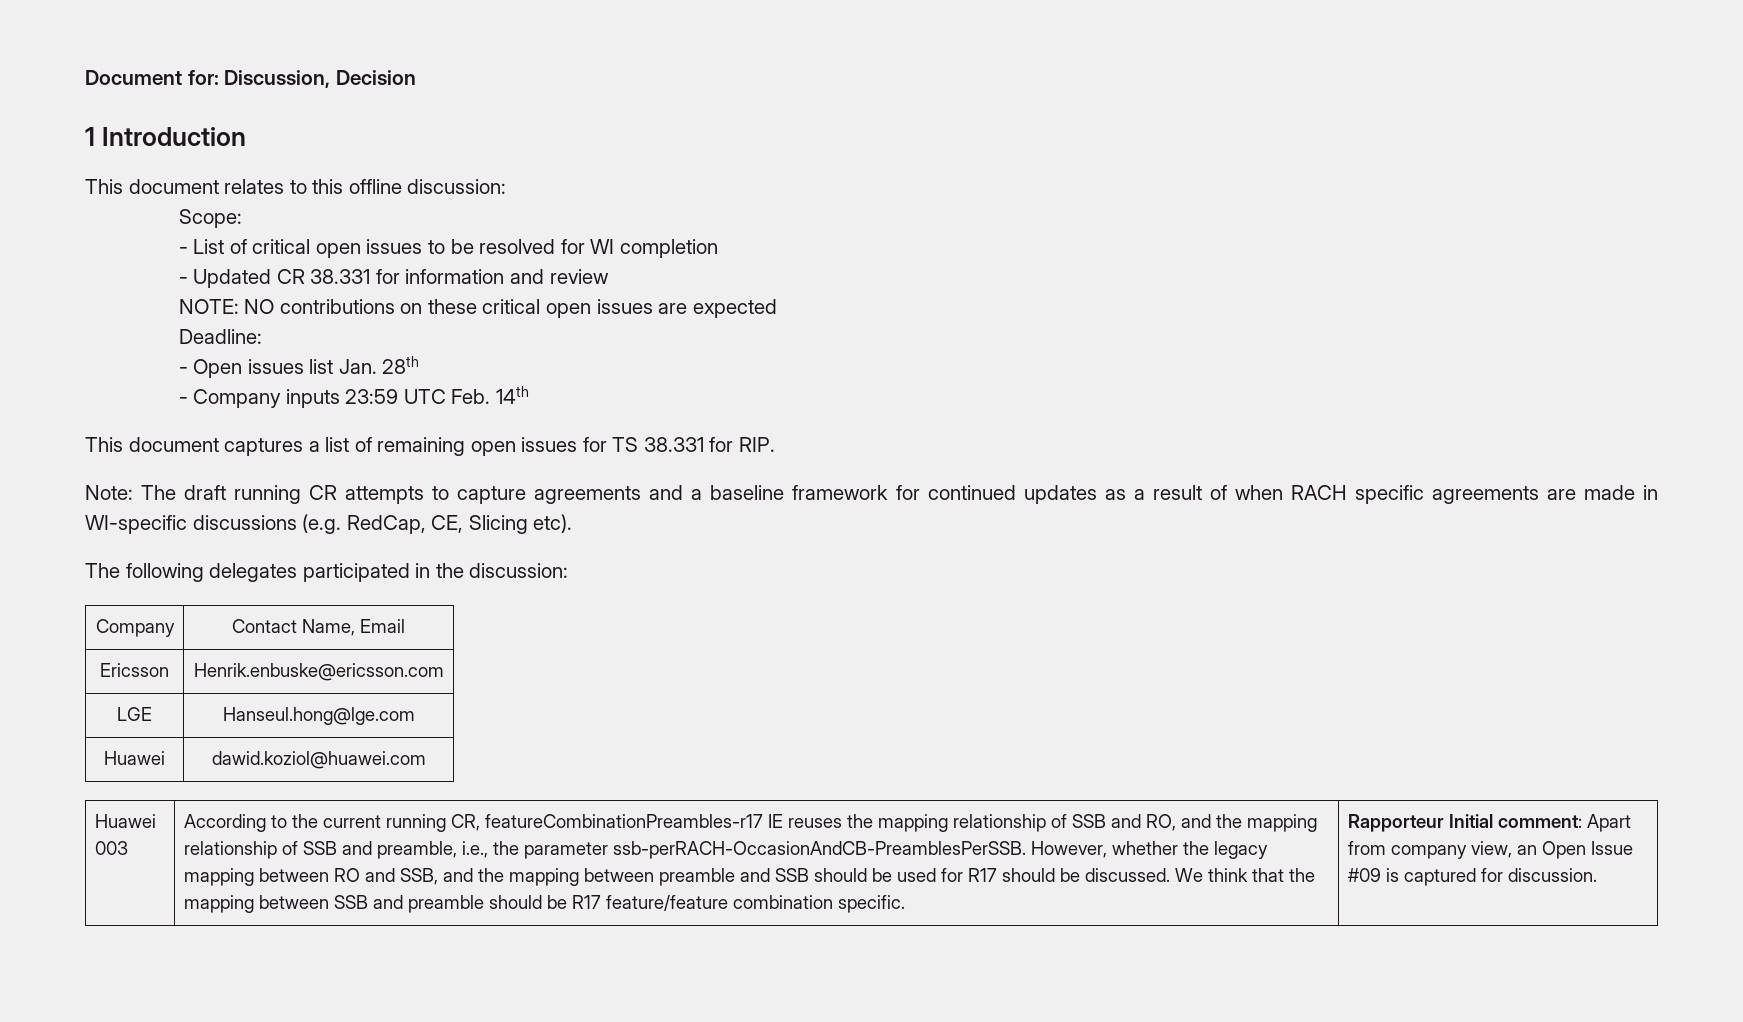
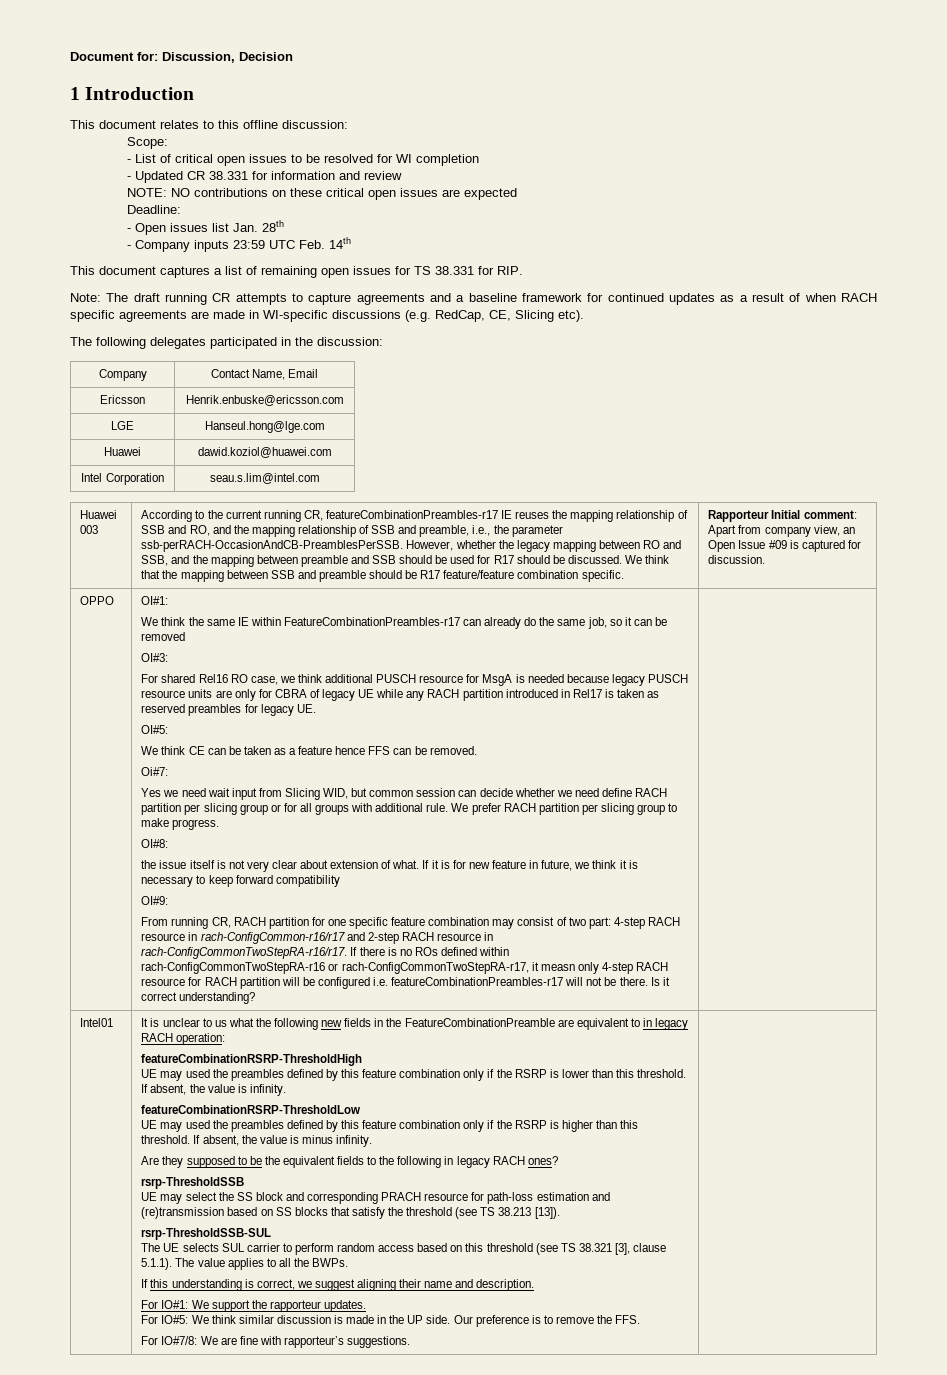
(426, 760) none -> [81,473,164,485] [209,473,320,484] // Intel Corporation | seau.s.lim@intel.com
(1597, 875) none -> [80,596,115,605] [141,596,169,605] [141,617,667,629] [141,632,186,641] [141,653,169,662] [141,674,688,686] [141,689,660,701] [141,704,316,716] [141,725,169,734] [141,746,477,755] [141,767,169,776] [141,788,668,800] [141,803,678,815] [141,818,220,830] [141,839,169,848] [141,860,638,872] [141,875,340,887] [141,896,169,905] [141,917,680,929] [141,932,494,944] [141,947,510,959] [141,962,669,974] [141,977,670,989] [141,992,256,1004] [80,1018,114,1027] [141,1018,689,1030] [141,1033,226,1045] [141,1054,363,1066] [141,1069,687,1081] [141,1084,286,1096] [141,1105,361,1114] [141,1120,639,1132] [141,1135,373,1147] [141,1156,558,1168] [141,1177,245,1189] [141,1192,610,1204] [141,1207,560,1219] [141,1228,272,1240] [141,1243,667,1255] [141,1258,349,1270] [141,1279,535,1291] [141,1300,366,1312] [141,1315,641,1327] [141,1336,411,1348] // OPPO | OI#1: // We think the same IE within FeatureCombinationPreambles-r17 can already do the same job, so it can be removed // OI#3: // For shared Rel16 RO case, we think additional PUSCH resource for MsgA is needed because legacy PUSCH resource units are only for CBRA of legacy UE while any RACH partition introduced in Rel17 is taken as reserved preambles for legacy UE. // OI#5: // We think CE can be taken as a feature hence FFS can be removed. // Oi#7: // Yes we need wait input from Slicing WID, but common session can decide whether we need define RACH partition per slicing group or for all groups with additional rule. We prefer RACH partition per slicing group to make progress. // OI#8: // the issue itself is not very clear about extension of what. If it is for new feature in future, we think it is necessary to keep forward compatibility // OI#9: // From running CR, RACH partition for one specific feature combination may consist of two part: 4-step RACH resource in rach-ConfigCommon-r16/r17 and 2-step RACH resource in rach-ConfigCommonTwoStepRA-r16/r17. If there is no ROs defined within rach-ConfigCommonTwoStepRA-r16 or rach-ConfigCommonTwoStepRA-r17, it measn only 4-step RACH resource for RACH partition will be configured i.e. featureCombinationPreambles-r17 will not be there. Is it correct understanding? | // Intel01 | It is unclear to us what the following new fields in the FeatureCombinationPreamble are equivalent to in legacy RACH operation: // featureCombinationRSRP-ThresholdHigh // UE may used the preambles defined by this feature combination only if the RSRP is lower than this threshold. If absent, the value is infinity. // featureCombinationRSRP-ThresholdLow // UE may used the preambles defined by this feature combination only if the RSRP is higher than this threshold. If absent, the value is minus infinity. // Are they supposed to be the equivalent fields to the following in legacy RACH ones? // rsrp-ThresholdSSB // UE may select the SS block and corresponding PRACH resource for path-loss estimation and (re)transmission based on SS blocks that satisfy the threshold (see TS 38.213 [13]). // rsrp-ThresholdSSB-SUL // The UE selects SUL carrier to perform random access based on this threshold (see TS 38.321 [3], clause 5.1.1). The value applies to all the BWPs. // If this understanding is correct, we suggest aligning their name and description. // For IO#1: We support the rapporteur updates. // For IO#5: We think similar discussion is made in the UP side. Our preference is to remove the FFS. // For IO#7/8: We are fine with rapporteur’s suggestions. |

